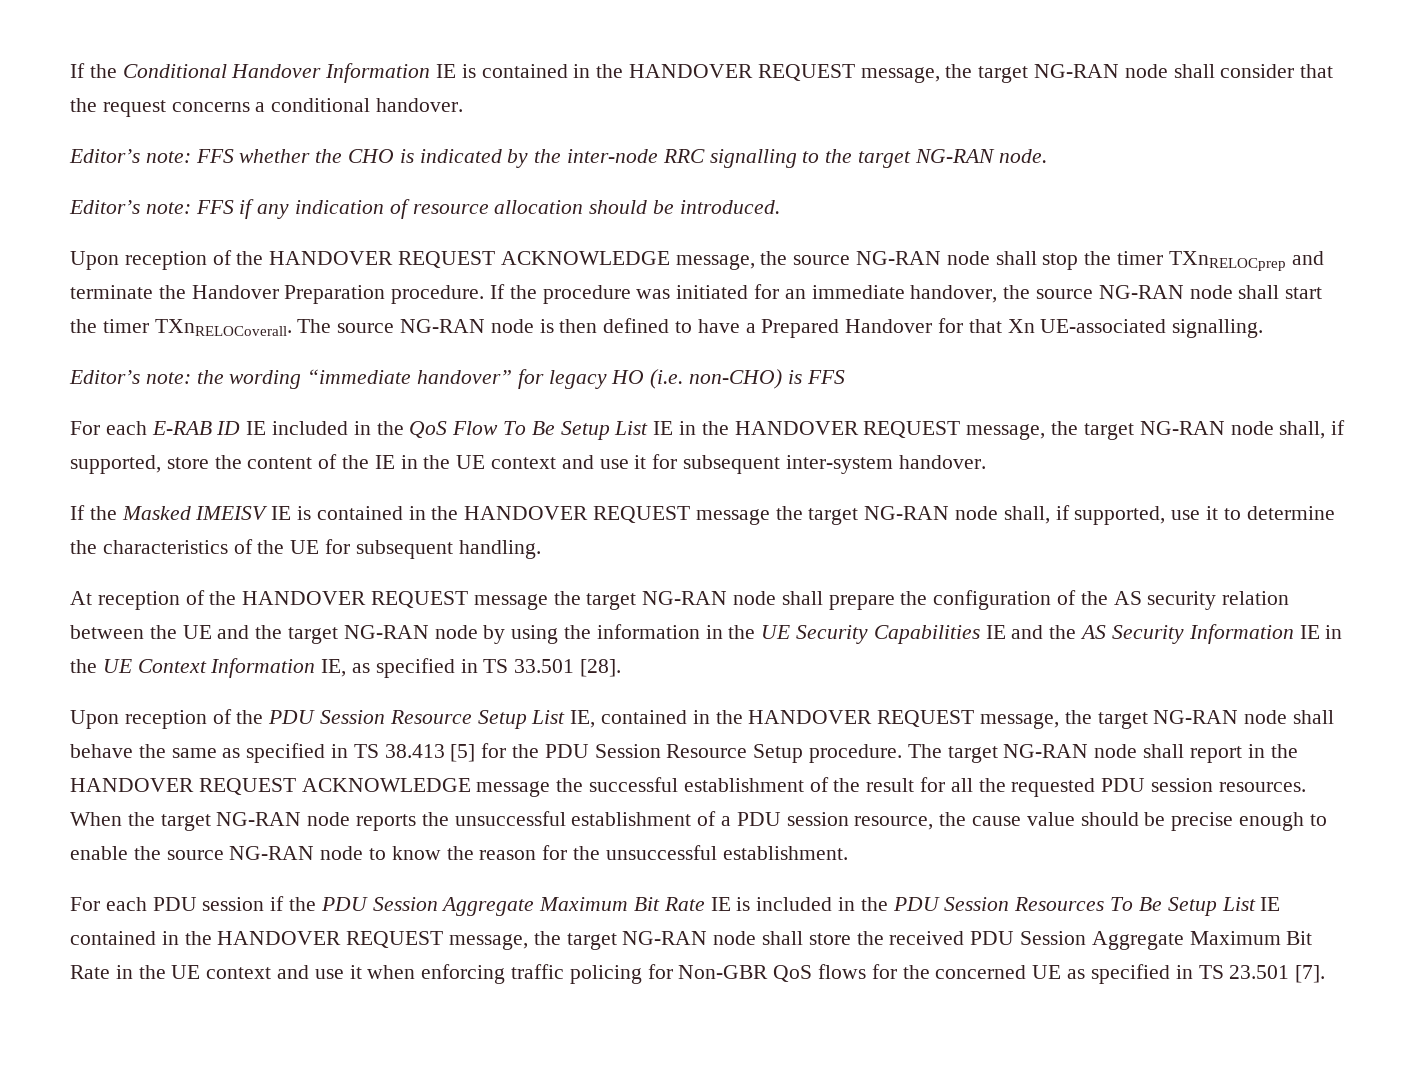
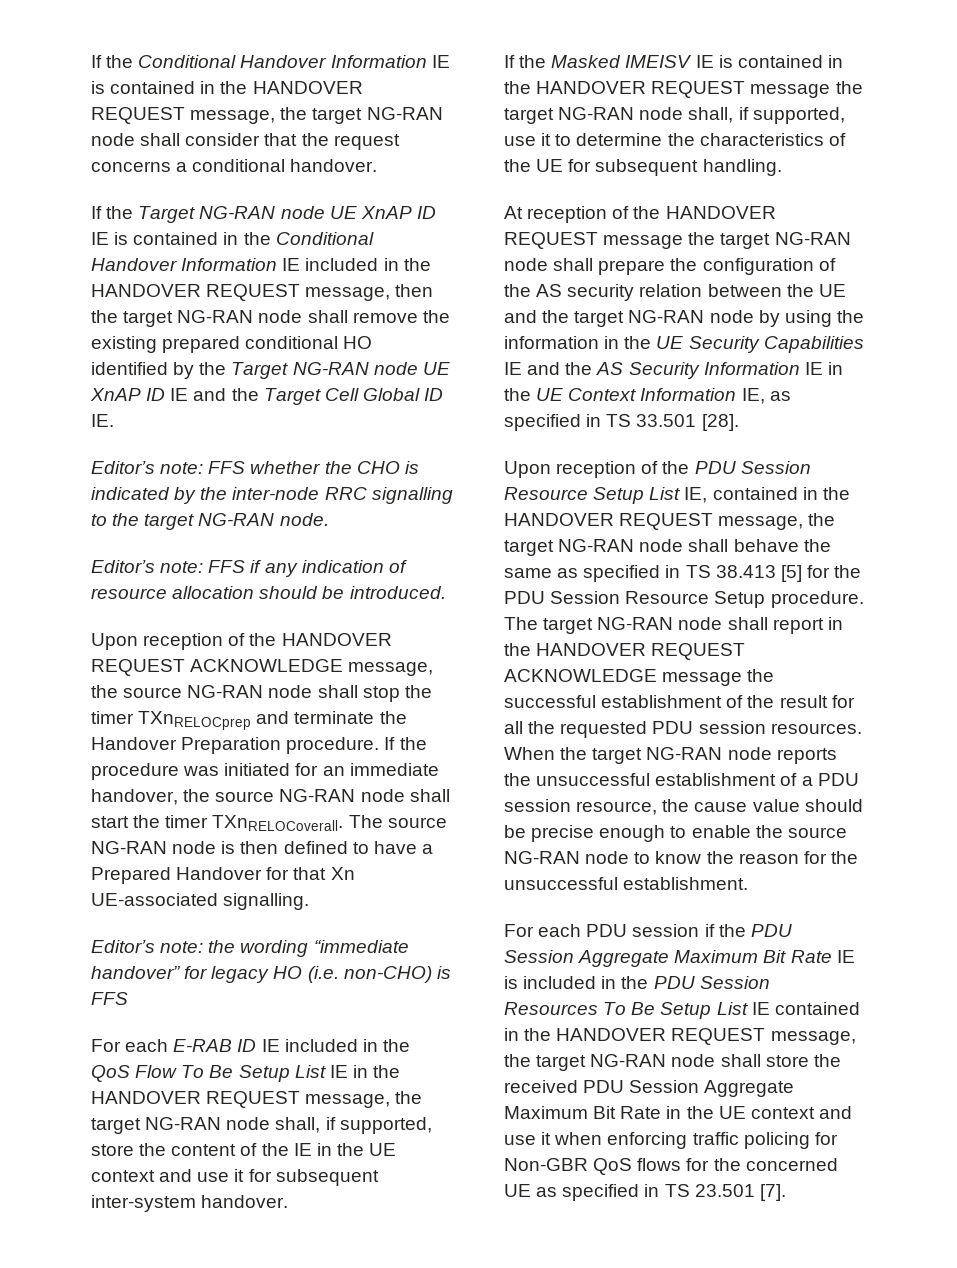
(464, 105) none -> [91,206,436,223] [91,232,374,245] [91,258,431,271] [91,284,434,301] [91,310,450,327] [91,336,373,353] [91,362,450,379] [90,388,444,405] [91,414,114,427] // If the Target NG-RAN node UE XnAP ID IE is contained in the Conditional Handover Information IE included in the HANDOVER REQUEST message, then the target NG-RAN node shall remove the existing prepared conditional HO identified by the Target NG-RAN node UE XnAP ID IE and the Target Cell Global ID IE.

